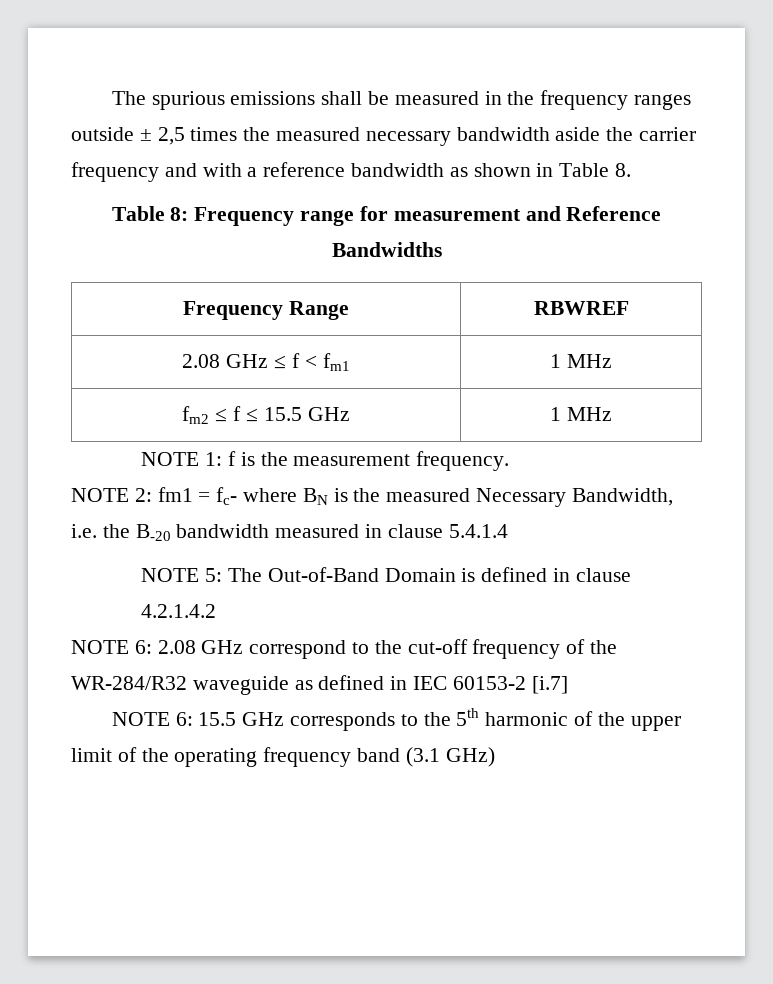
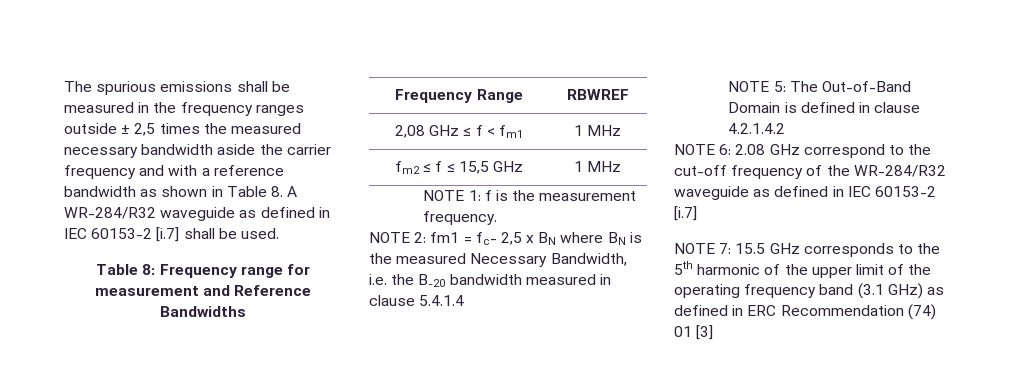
(632, 170) none -> [287,186,298,197] [64,207,330,221] [64,227,279,242] A WR-284/R32 waveguide as defined in IEC 60153-2 [i.7] shall be used.
[182,354,221,368] 2.08 -> [395,125,426,138] 2,08
[263,407,302,421] 15.5 -> [458,161,489,174] 15,5
(238, 496) none -> [500,232,557,245] 2,5 x BN
[175,712,193,726] 6: -> [719,243,732,254] 7:
(495, 757) none -> [926,287,944,295] [674,304,936,320] [674,325,714,340] as defined in ERC Recommendation (74) 01 [3]

